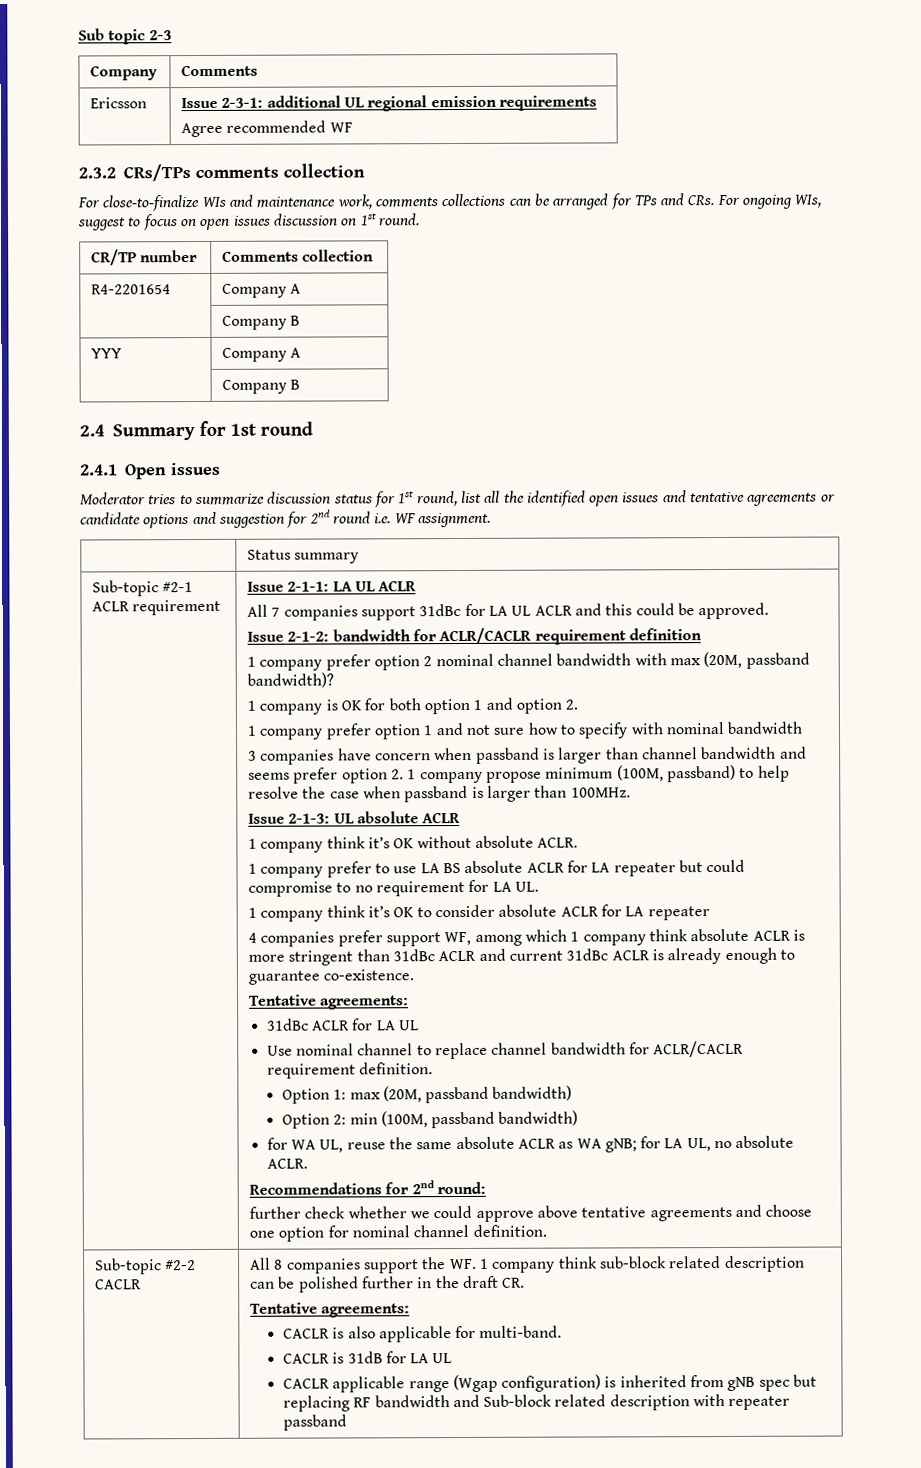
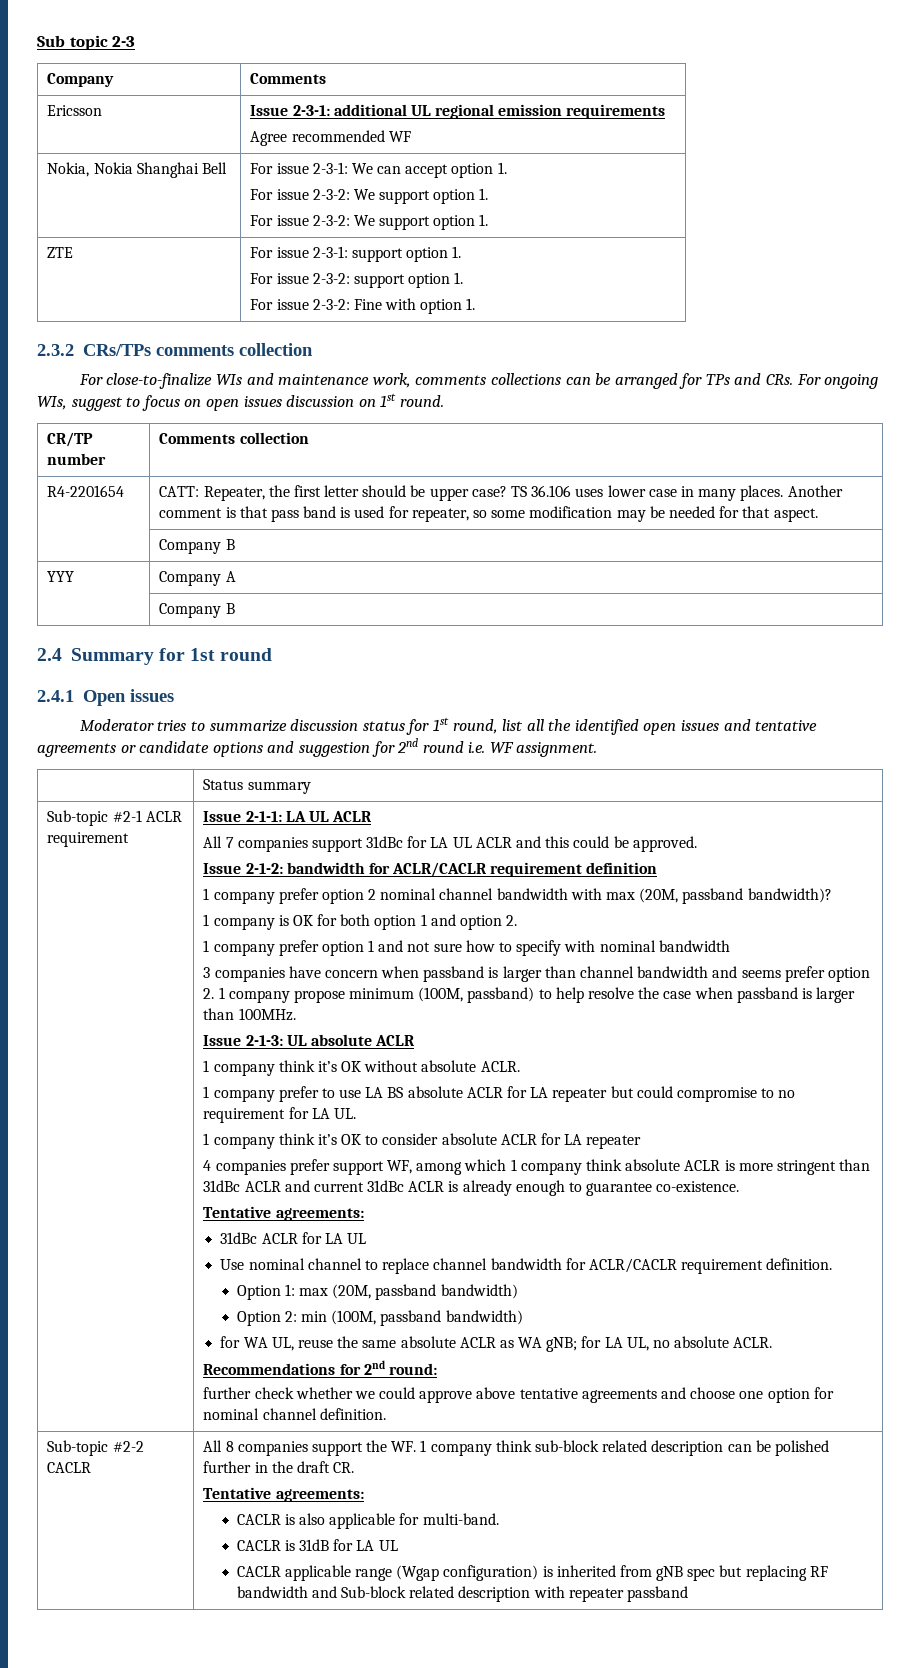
(353, 127) none -> [47,162,227,178] [250,162,507,178] [250,188,489,204] [250,214,489,230] [47,247,74,258] [250,246,462,262] [250,272,464,288] [250,298,476,314] // Nokia, Nokia Shanghai Bell | For issue 2-3-1: We can accept option 1. // For issue 2-3-2: We support option 1. // For issue 2-3-2: We support option 1. // ZTE | For issue 2-3-1: support option 1. // For issue 2-3-2: support option 1. // For issue 2-3-2: Fine with option 1.
[222,283,302,298] Company A -> [159,485,843,501] [159,506,818,522] CATT: Repeater, the first letter should be upper case? TS 36.106 uses lower case in many places. Another comment is that pass band is used for repeater, so some modification may be needed for that aspect.

